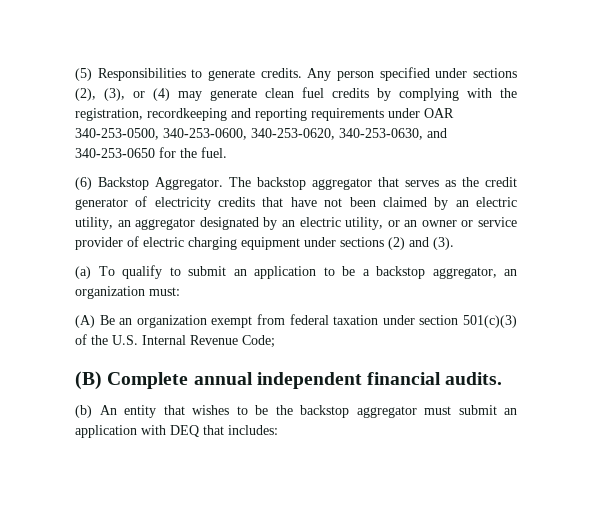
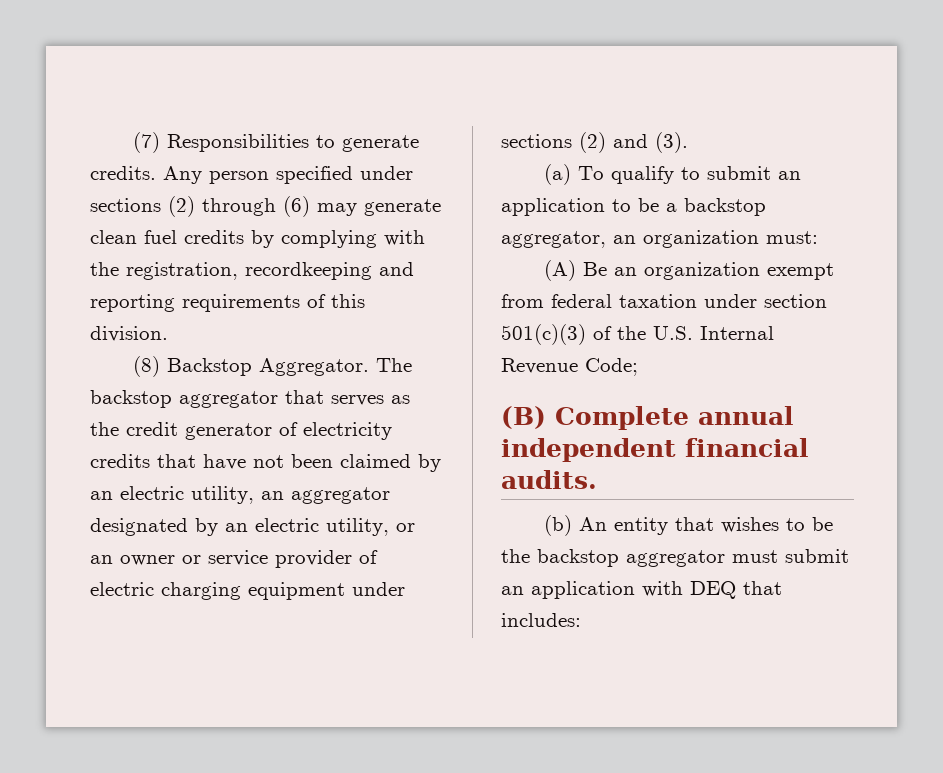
[75,68,92,81] (5) -> [133,132,161,153] (7)
[75,88,170,101] (2), (3), or (4) -> [168,196,310,217] (2) through (6)
[388,108,454,118] [75,128,447,140] [75,147,227,158] [75,177,92,190] under OAR 340-253-0500, 340-253-0600, 340-253-0620, 340-253-0630, and 340-253-0650 for the fuel. // (6) -> [307,294,365,308] [90,326,168,342] [133,356,161,377] of this division. // (8)

